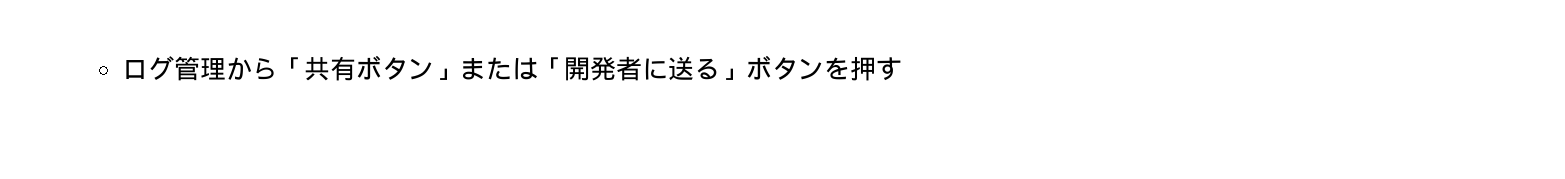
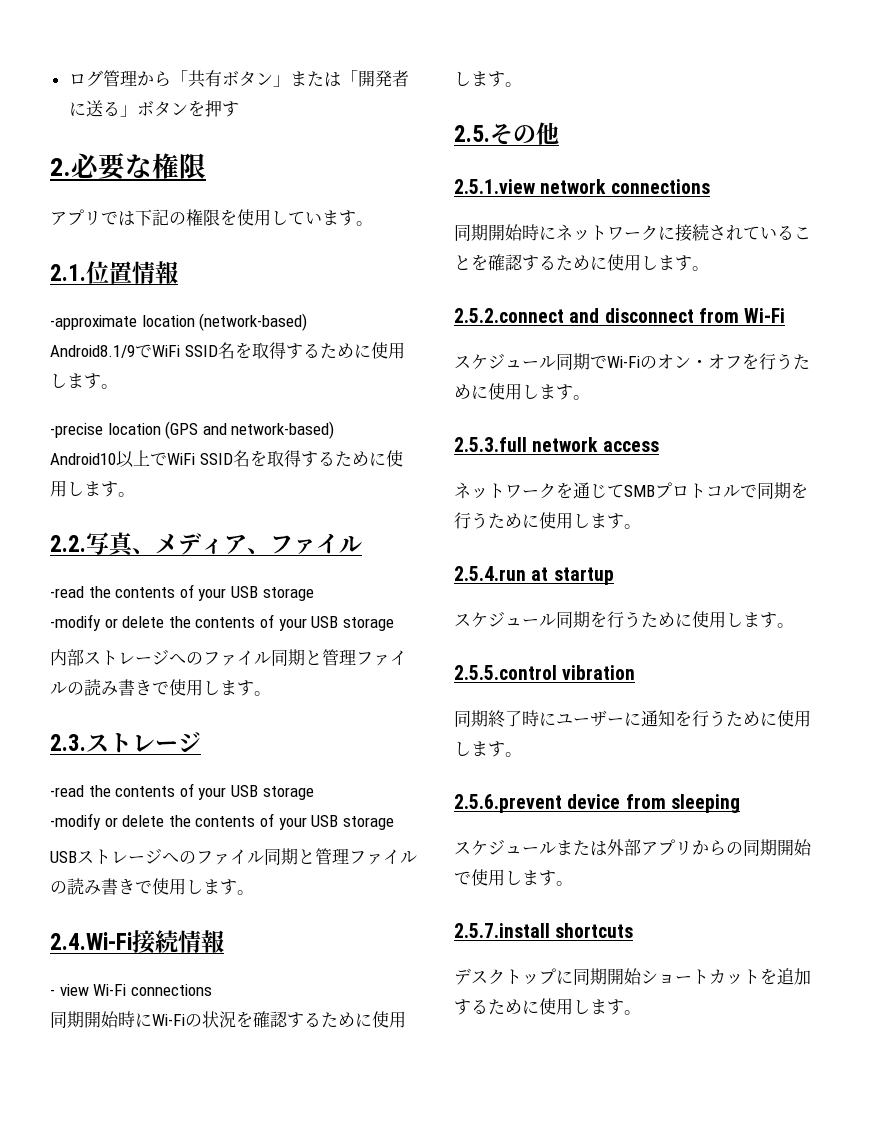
(903, 69) none -> [50,153,206,180] [50,209,373,226] [50,261,178,284] [50,313,308,331] [50,342,405,359] [50,373,118,389] [50,421,335,439] [50,450,403,468] [50,480,135,497] [50,532,362,557] [50,584,314,601] [50,614,394,631] [50,649,407,666] [50,679,271,696] [50,731,201,753] [50,783,314,800] [50,813,394,830] [50,848,417,865] [50,878,254,895] [50,930,224,954] [50,984,212,996] [50,1011,406,1028] [454,71,522,87] [454,122,559,145] [454,179,710,194] [454,224,811,242] [454,254,709,271] [454,308,786,323] [454,353,810,370] [454,383,590,400] [454,437,659,452] [454,482,808,499] [454,512,641,529] [454,566,614,585] [454,611,794,628] [454,665,636,680] [454,710,811,728] [454,741,522,757] [454,794,740,813] [454,839,812,856] [454,869,573,886] [454,923,634,938] [454,968,811,985] [454,998,641,1015] // 2.必要な権限 // アプリでは下記の権限を使用しています。 // 2.1.位置情報 // -approximate location (network-based) // Android8.1/9でWiFi SSID名を取得するために使用します。 // -precise location (GPS and network-based) // Android10以上でWiFi SSID名を取得するために使用します。 // 2.2.写真、メディア、ファイル // -read the contents of your USB storage // -modify or delete the contents of your USB storage // 内部ストレージへのファイル同期と管理ファイルの読み書きで使用します。 // 2.3.ストレージ // -read the contents of your USB storage // -modify or delete the contents of your USB storage // USBストレージへのファイル同期と管理ファイルの読み書きで使用します。 // 2.4.Wi-Fi接続情報 // - view Wi-Fi connections // 同期開始時にWi-Fiの状況を確認するために使用します。 // 2.5.その他 // 2.5.1.view network connections // 同期開始時にネットワークに接続されていることを確認するために使用します。 // 2.5.2.connect and disconnect from Wi-Fi // スケジュール同期でWi-Fiのオン・オフを行うために使用します。 // 2.5.3.full network access // ネットワークを通じてSMBプロトコルで同期を行うために使用します。 // 2.5.4.run at startup // スケジュール同期を行うために使用します。 // 2.5.5.control vibration // 同期終了時にユーザーに通知を行うために使用します。 // 2.5.6.prevent device from sleeping // スケジュールまたは外部アプリからの同期開始で使用します。 // 2.5.7.install shortcuts // デスクトップに同期開始ショートカットを追加するために使用します。

